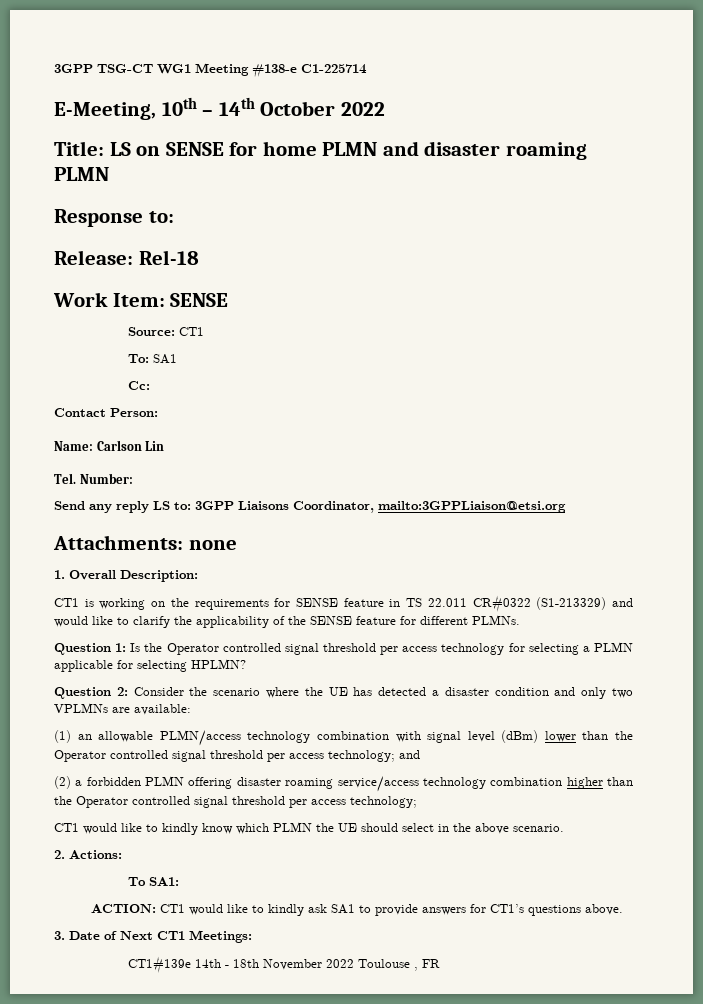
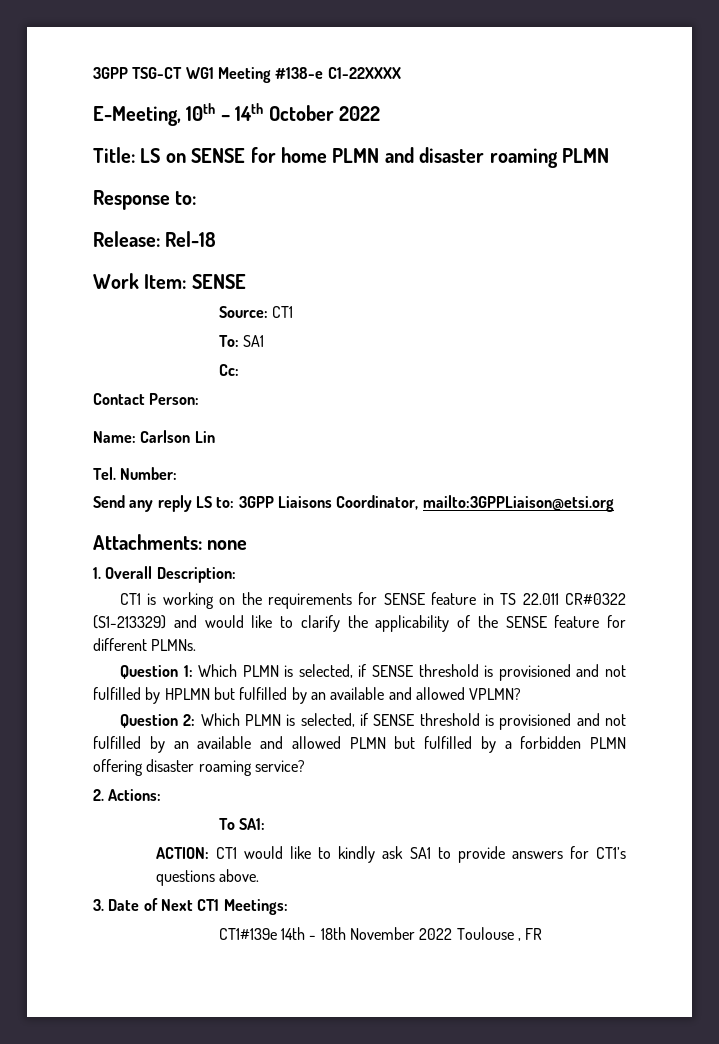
[301,64,367,74] C1-225714 -> [327,67,401,79] C1-22XXXX
[130,642,633,655] [54,659,246,672] [54,687,633,699] [54,703,191,715] [54,730,633,746] [54,750,420,762] [54,776,71,789] Is the Operator controlled signal threshold per access technology for selecting a PLMN applicable for selecting HPLMN? // Question 2: Consider the scenario where the UE has detected a disaster condition and only two VPLMNs are available: // (1) an allowable PLMN/access technology combination with signal level (dBm) lower than the Operator controlled signal threshold per access technology; and // (2) -> [198,664,626,681] [93,687,522,704] [119,713,626,730] [93,736,496,753] Which PLMN is selected, if SENSE threshold is provisioned and not fulfilled by HPLMN but fulfilled by an available and allowed VPLMN? // Question 2: Which PLMN is selected, if SENSE threshold is provisioned and not fulfilled by an available and allowed PLMN but fulfilled by
[337,776,633,792] [54,796,417,808] [54,822,564,835] service/access technology combination higher than the Operator controlled signal threshold per access technology; // CT1 would like to kindly know which PLMN the UE should select in the above scenario. -> [254,760,305,772] service?

